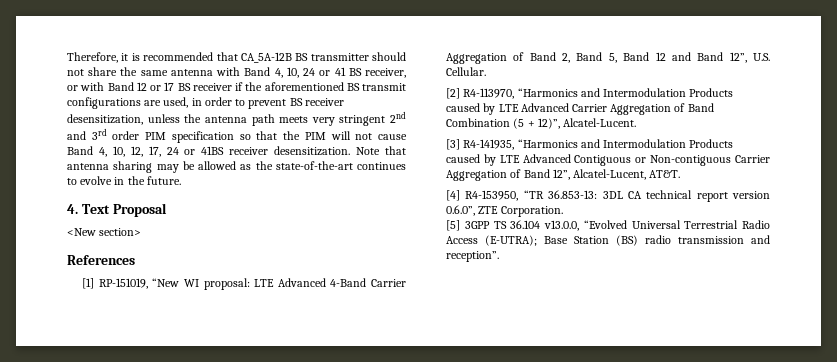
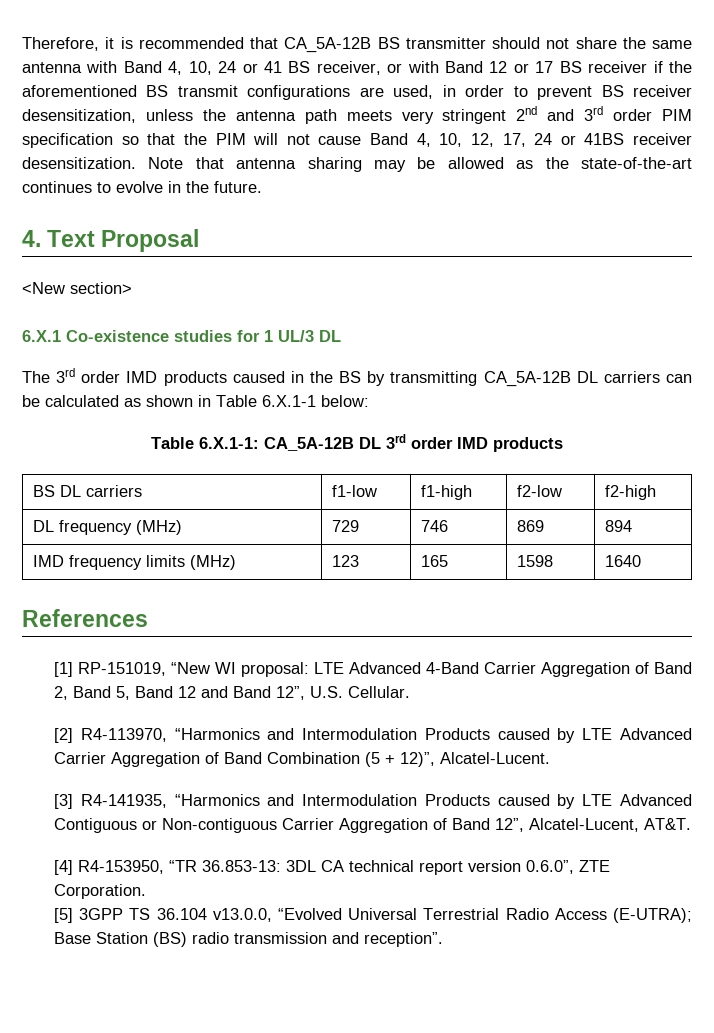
(142, 232) none -> [22,330,341,342] [22,368,692,387] [22,395,369,407] [151,434,563,452] [32,485,142,497] [331,485,377,497] [420,485,472,500] [516,485,562,497] [604,485,656,500] [32,520,182,535] [331,520,359,532] [420,520,448,532] [516,520,544,532] [604,520,632,532] [32,555,236,570] [331,555,359,567] [420,555,448,567] [516,555,553,567] [604,555,641,567] // 6.X.1 Co-existence studies for 1 UL/3 DL // The 3rd order IMD products caused in the BS by transmitting CA_5A-12B DL carriers can be calculated as shown in Table 6.X.1-1 below: // Table 6.X.1-1: CA_5A-12B DL 3rd order IMD products // BS DL carriers | f1-low | f1-high | f2-low | f2-high // DL frequency (MHz) | 729 | 746 | 869 | 894 // IMD frequency limits (MHz) | 123 | 165 | 1598 | 1640

